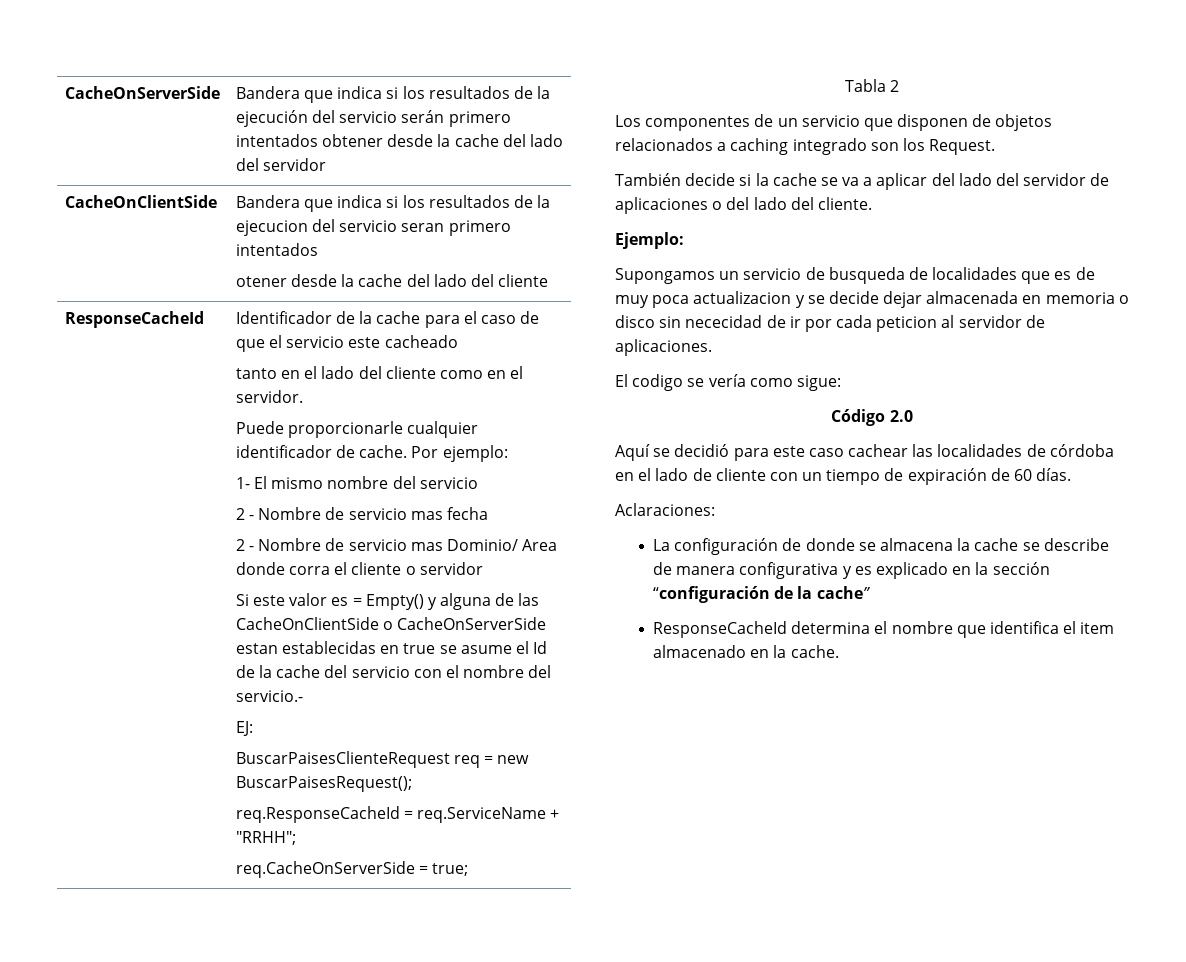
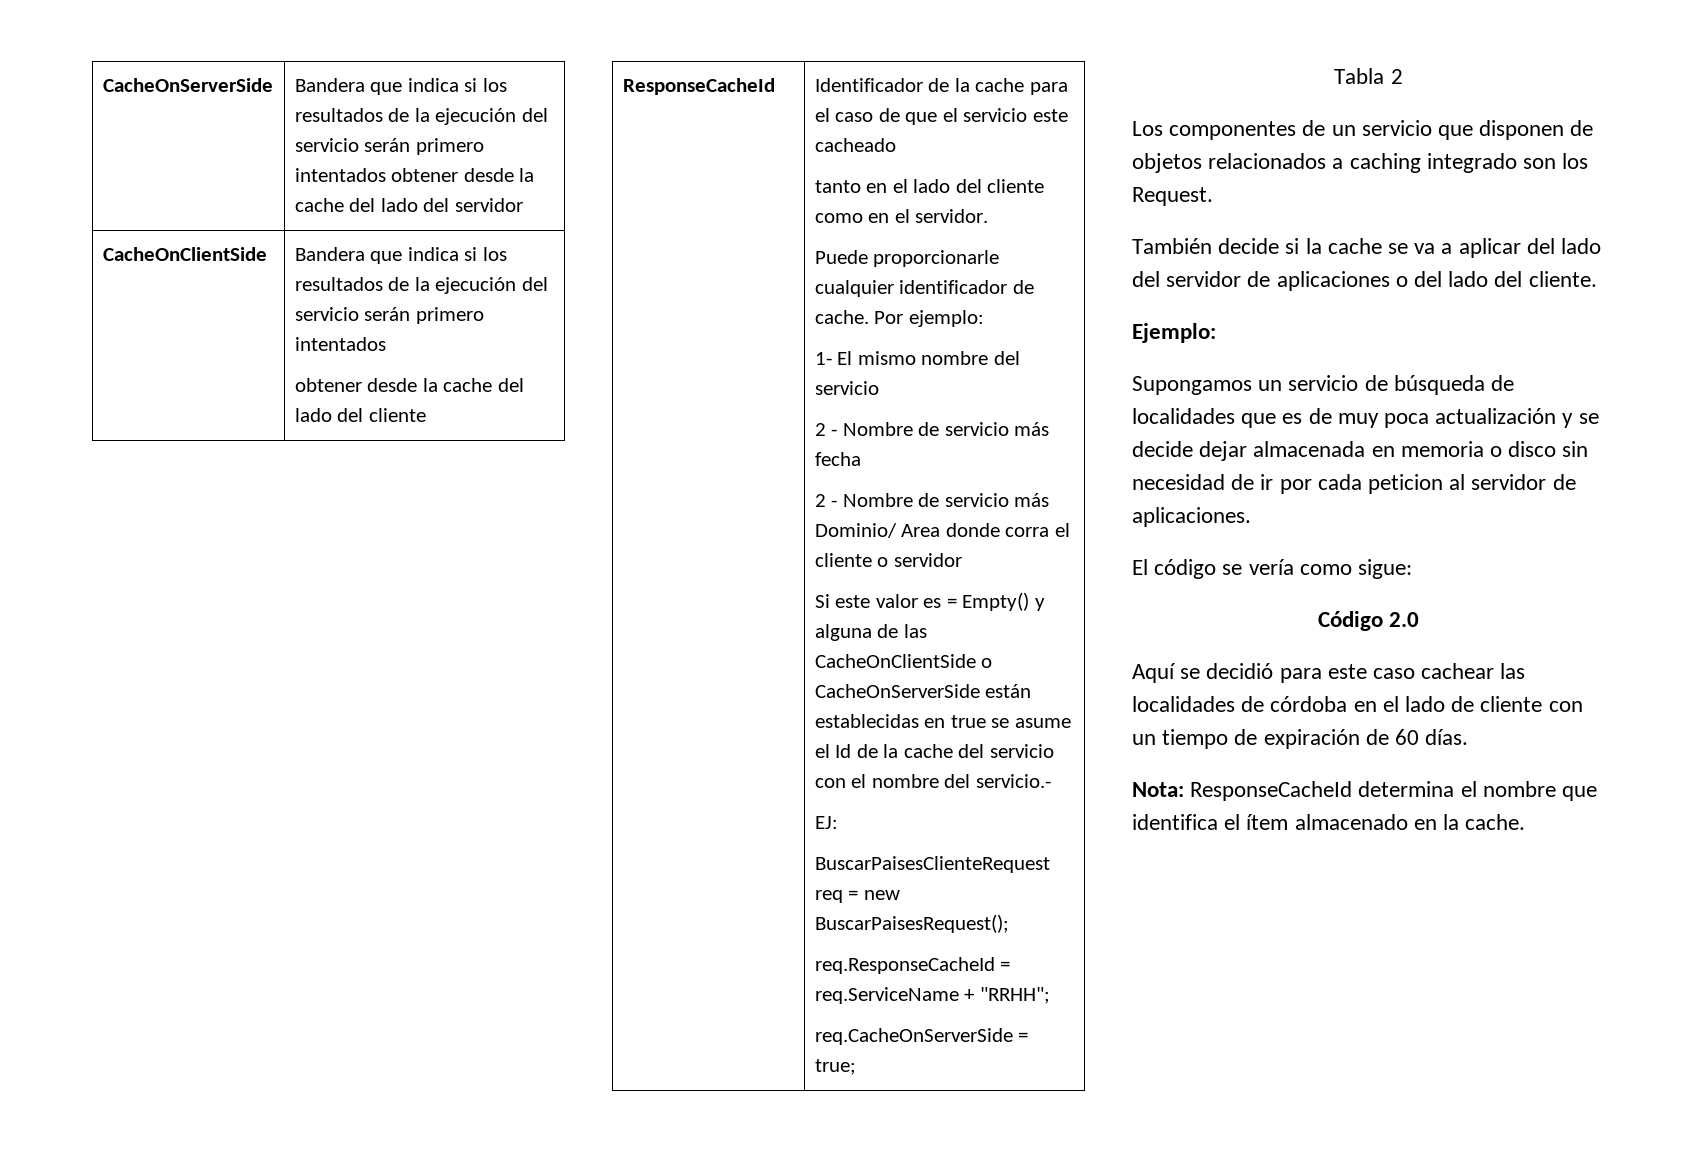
[235,219,445,236] ejecucion del servicio seran -> [435,277,548,294] [294,307,411,321] ejecución del servicio serán
[235,276,287,287] otener -> [294,378,362,392] obtener
[410,511,443,520] mas -> [1014,422,1050,436] más
[410,542,443,551] mas -> [1014,493,1050,507] más
[235,643,278,654] estan -> [985,684,1032,698] están
[828,267,905,284] busqueda -> [1393,375,1485,395] búsqueda
[693,291,792,304] actualizacion -> [1435,408,1557,424] actualización
[685,315,763,328] nececidad -> [1132,474,1225,490] necesidad
[632,374,684,391] codigo -> [1154,559,1217,579] código
[615,503,715,516] [653,538,1109,555] [653,562,1050,579] [653,586,870,603] Aclaraciones: // La configuración de donde se almacena la cache se describe de manera configurativa y es explicado en la sección “configuración de la cache” // -> [1132,782,1184,797] Nota:
[1080,622,1115,634] item -> [1246,814,1289,830] ítem

